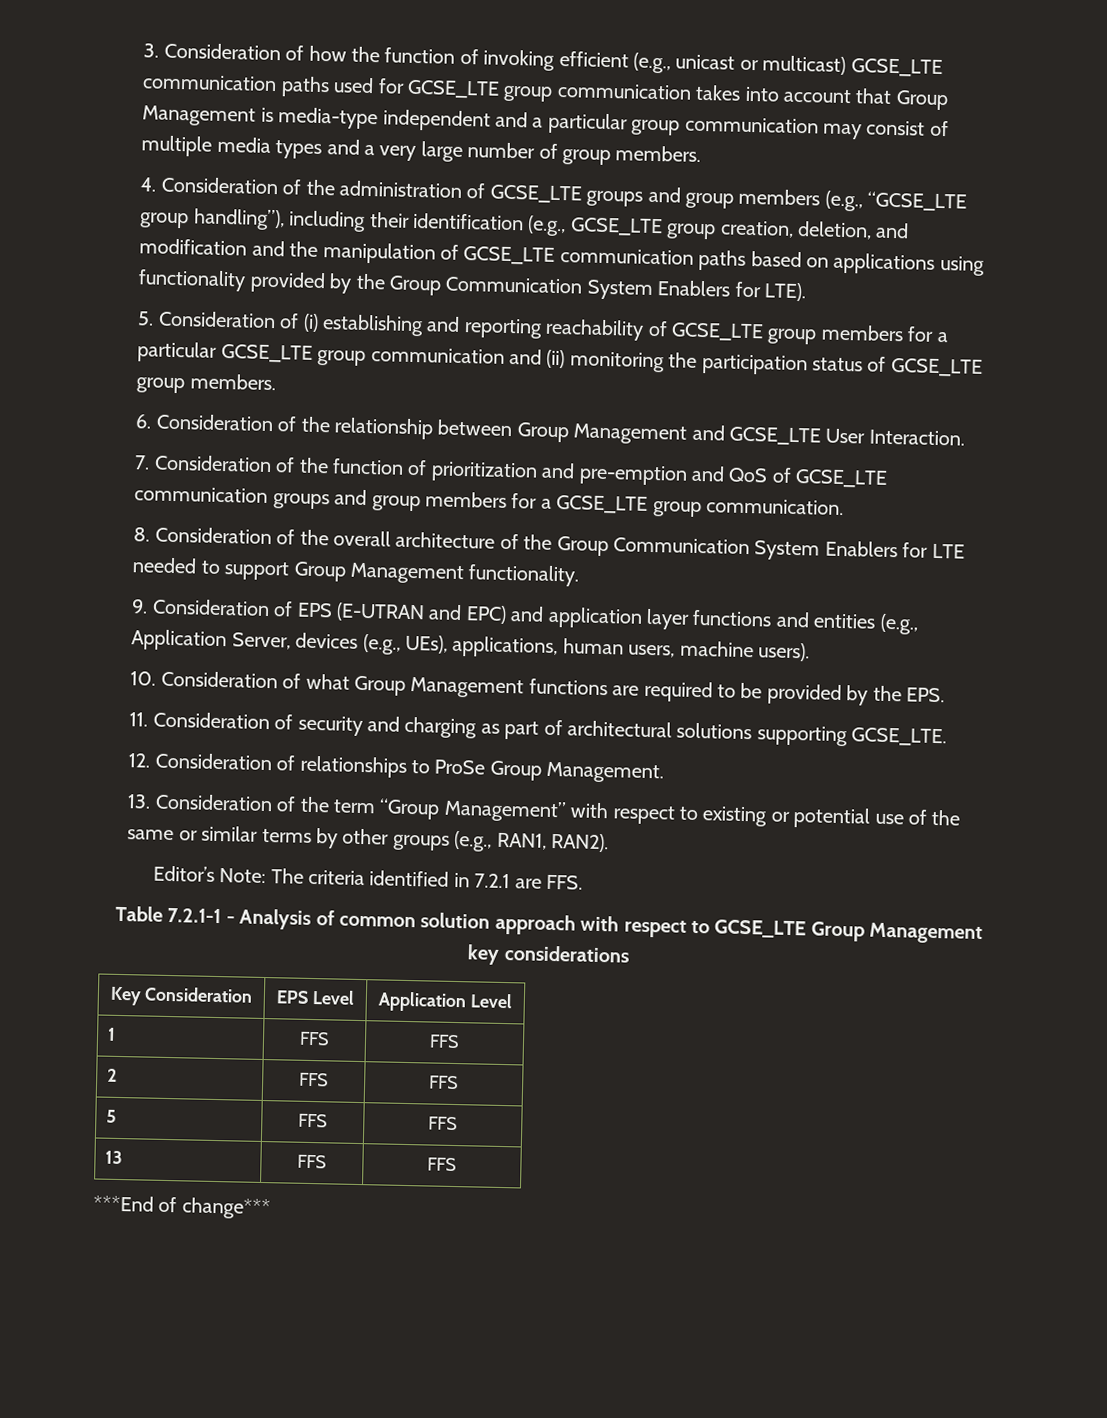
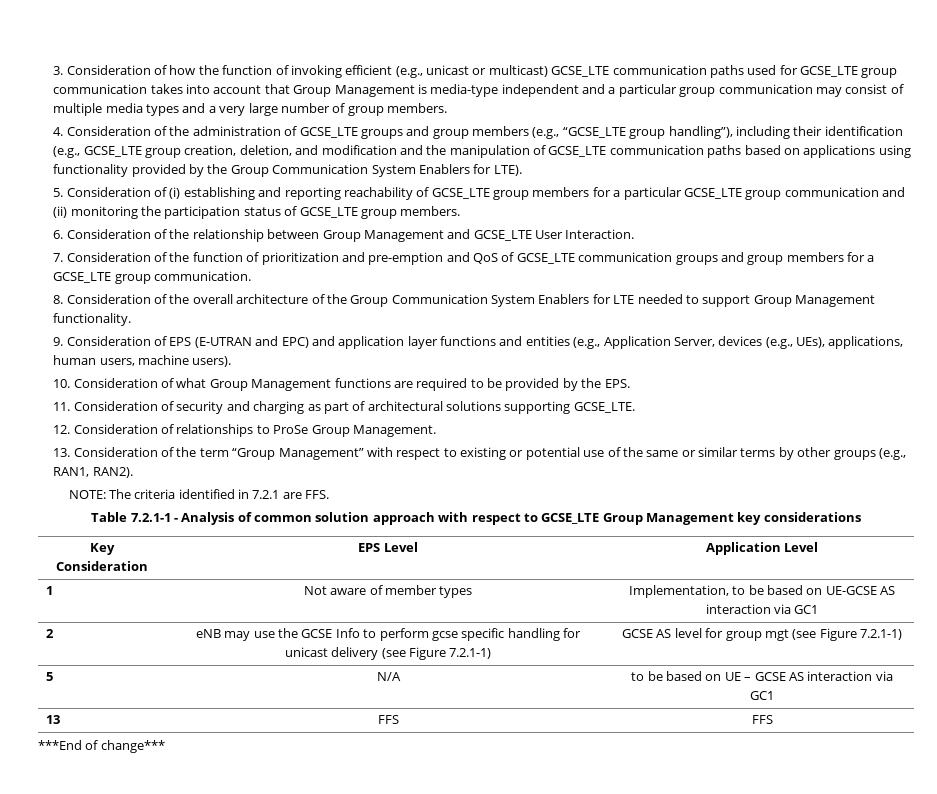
[152,865,267,884] Editor’s Note: -> [68,490,106,499] NOTE:
[299,1031,330,1046] [429,1034,460,1049] [107,1068,119,1082] [299,1072,329,1087] [429,1075,459,1090] [106,1109,118,1123] [298,1113,328,1128] [428,1116,458,1131] FFS | FFS // 2 | FFS | FFS // 5 | FFS | FFS -> [303,585,473,598] [628,585,896,598] [705,604,819,614] [46,629,55,638] [195,628,582,641] [284,647,492,660] [622,628,902,641] [46,672,54,681] [376,672,401,681] [631,671,893,681] [750,691,774,700] Not aware of member types | Implementation, to be based on UE-GCSE AS interaction via GC1 // 2 | eNB may use the GCSE Info to perform gcse specific handling for unicast delivery (see Figure 7.2.1-1) | GCSE AS level for group mgt (see Figure 7.2.1-1) // 5 | N/A | to be based on UE – GCSE AS interaction via GC1

